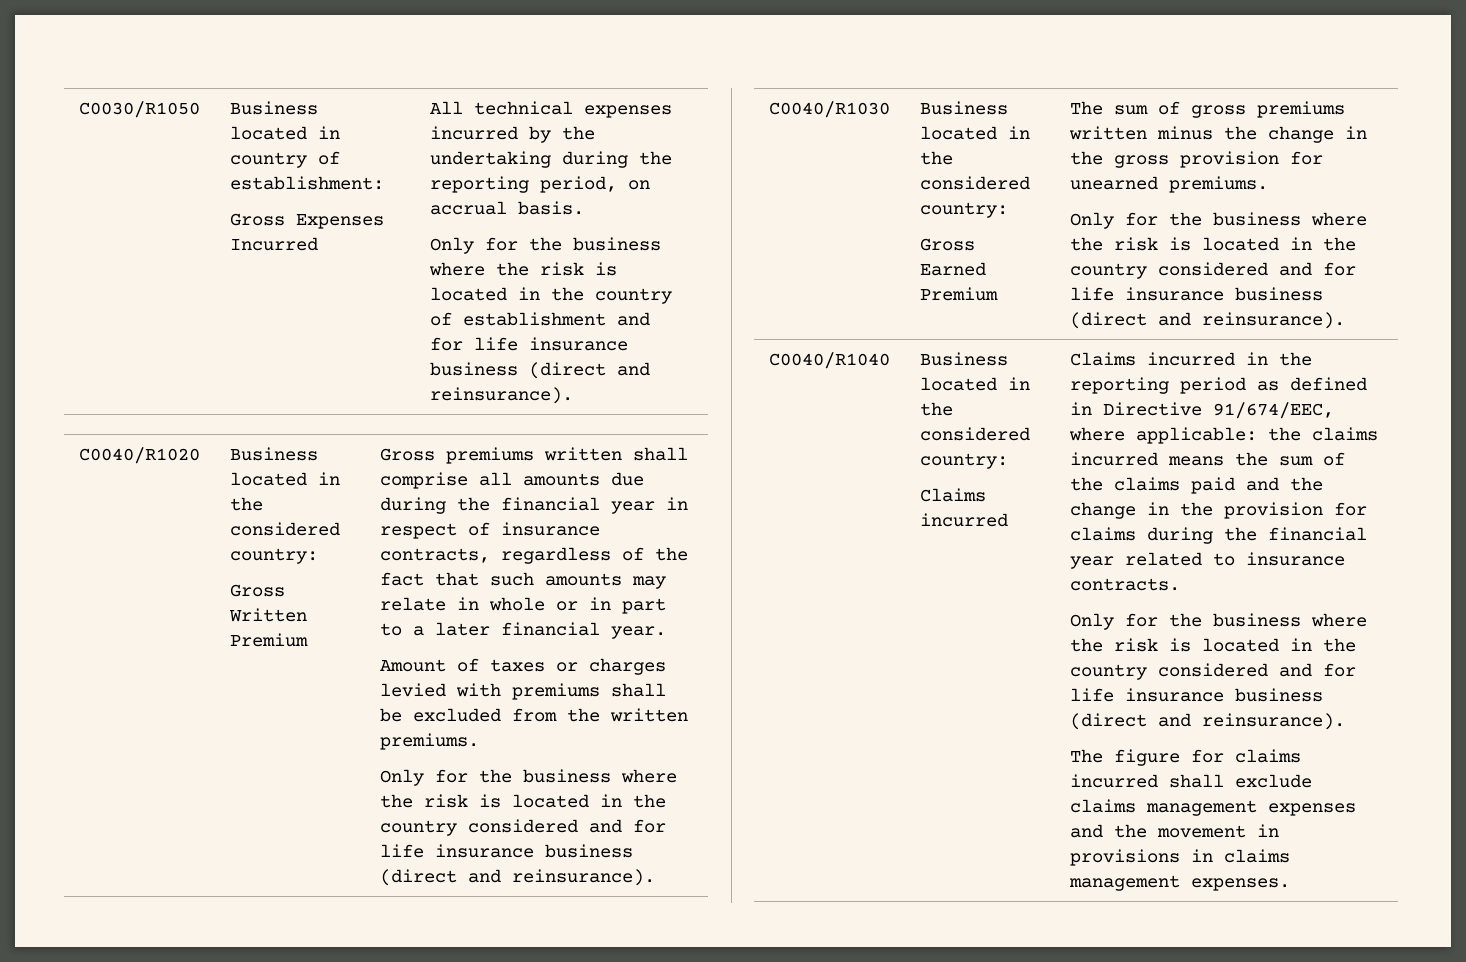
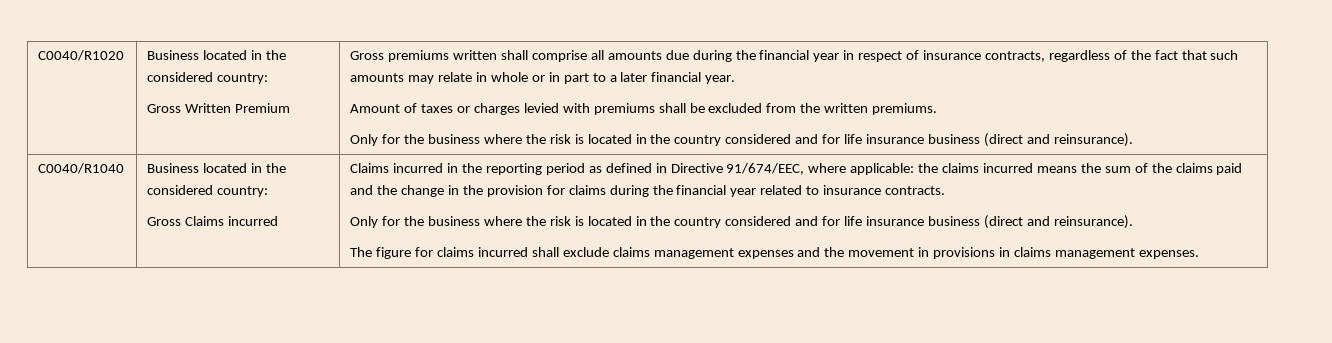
[78,101,200,118] [229,101,318,115] [229,126,340,140] [229,151,340,168] [229,176,384,190] [229,213,384,229] [229,237,318,251] [429,101,672,118] [429,126,595,143] [429,151,672,168] [429,176,650,193] [429,201,584,215] [429,237,661,254] [428,262,617,276] [429,287,672,304] [429,312,650,326] [429,337,628,351] [429,362,650,379] [429,387,573,404] C0030/R1050 | Business located in country of establishment: // Gross Expenses Incurred | All technical expenses incurred by the undertaking during the reporting period, on accrual basis. // Only for the business where the risk is located in the country of establishment and for life insurance business (direct and reinsurance). // -> (38, 55) none
[768,101,890,118] [919,101,1008,115] [919,126,1030,140] [919,151,953,165] [919,176,1030,190] [919,202,1008,218] [919,238,975,251] [919,262,986,276] [919,287,998,301] [1069,101,1345,118] [1068,126,1367,143] [1069,151,1323,168] [1069,176,1268,193] [1069,212,1367,229] [1069,237,1356,251] [1069,262,1356,279] [1069,287,1323,301] [1069,312,1345,329] [768,352,890,369] [919,352,1008,366] [919,377,1030,391] [919,402,953,416] [919,427,1030,441] [919,453,1008,469] C0040/R1030 | Business located in the considered country: // Gross Earned Premium | The sum of gross premiums written minus the change in the gross provision for unearned premiums. // Only for the business where the risk is located in the country considered and for life insurance business (direct and reinsurance). // C0040/R1040 | Business located in the considered country: // -> [38,163,125,174] [147,163,287,173] [147,185,269,197] [147,217,182,226] C0040/R1040 | Business located in the considered country: // Gross

